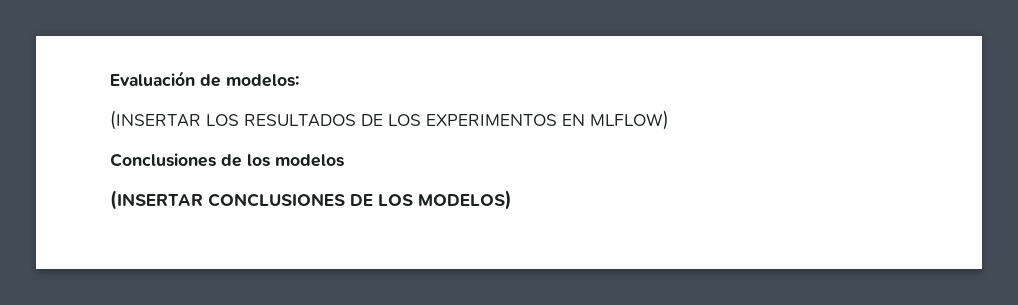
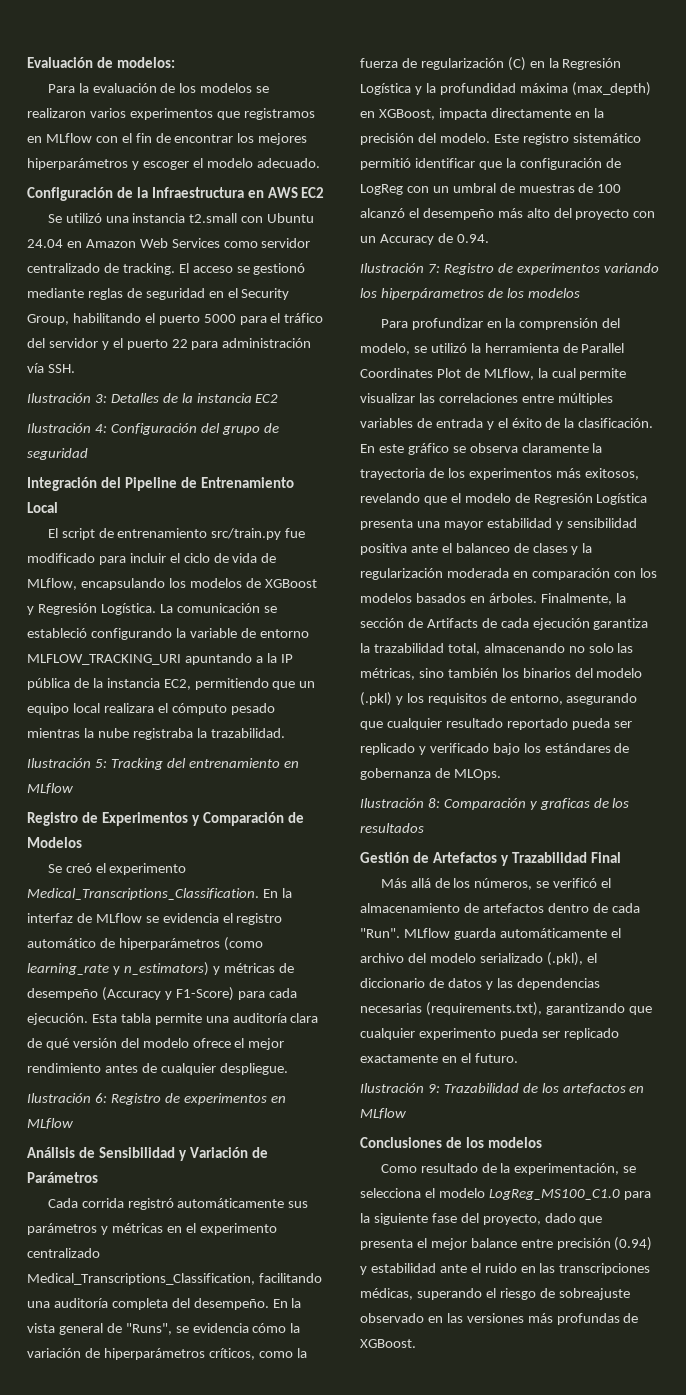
[110,110,669,130] [110,153,344,167] [110,190,512,210] (INSERTAR LOS RESULTADOS DE LOS EXPERIMENTOS EN MLFLOW) // Conclusiones de los modelos // (INSERTAR CONCLUSIONES DE LOS MODELOS) -> [47,83,270,93] [27,108,315,120] [27,133,308,145] [27,158,320,170] [27,187,325,201] [47,213,315,223] [27,238,311,248] [27,263,306,275] [27,288,290,300] [27,313,324,325] [27,338,312,350] [27,363,75,373] [27,393,279,403] [27,423,279,435] [27,448,88,460] [27,477,294,491] [27,502,58,513] [47,528,306,540] [27,553,277,565] [27,578,317,590] [27,603,277,615] [27,628,309,640] [27,653,293,665] [27,678,316,690] [27,703,275,715] [27,728,285,740] [27,758,299,770] [27,783,73,794] [27,812,304,826] [27,837,82,848] [47,863,187,875] [27,888,292,900] [27,913,283,925] [27,937,263,951] [27,962,294,976] [27,987,297,1001] [27,1013,319,1025] [27,1038,285,1050] [27,1063,288,1075] [27,1093,286,1105] [27,1118,73,1129] [27,1147,268,1161] [27,1172,98,1183] [47,1198,309,1210] [27,1223,277,1235] [27,1248,100,1258] [27,1273,322,1285] [27,1298,302,1310] [27,1323,301,1335] [27,1348,307,1360] [360,57,622,71] [360,82,651,96] [360,108,604,120] [360,133,641,145] [360,158,621,170] [360,183,622,195] [360,208,656,220] [360,233,489,245] [360,263,659,275] [360,288,580,300] [380,318,621,330] [360,343,625,355] [360,368,627,380] [360,393,613,405] [360,418,654,430] [360,443,603,455] [360,468,639,480] [360,493,648,505] [360,518,637,530] [360,543,593,555] [360,568,657,580] [360,593,626,605] [360,618,649,630] [360,643,634,655] [360,668,643,680] [360,692,638,706] [360,718,632,730] [360,743,630,755] [360,768,501,780] [360,798,630,810] [360,823,424,833] [360,852,621,866] [380,878,612,890] [360,903,640,913] [360,928,621,940] [360,952,597,966] [360,978,600,990] [360,1002,652,1016] [360,1028,619,1040] [360,1053,518,1063] [360,1083,645,1094] [360,1108,406,1119] [360,1137,542,1148] [380,1163,637,1175] [360,1188,651,1200] [360,1213,603,1225] [360,1237,653,1251] [360,1263,651,1275] [360,1288,630,1300] [360,1313,639,1325] [360,1339,416,1348] Para la evaluación de los modelos se realizaron varios experimentos que registramos en MLflow con el fin de encontrar los mejores hiperparámetros y escoger el modelo adecuado. // Configuración de la Infraestructura en AWS EC2 // Se utilizó una instancia t2.small con Ubuntu 24.04 en Amazon Web Services como servidor centralizado de tracking. El acceso se gestionó mediante reglas de seguridad en el Security Group, habilitando el puerto 5000 para el tráfico del servidor y el puerto 22 para administración vía SSH. // Ilustración 3: Detalles de la instancia EC2 // Ilustración 4: Configuración del grupo de seguridad // Integración del Pipeline de Entrenamiento Local // El script de entrenamiento src/train.py fue modificado para incluir el ciclo de vida de MLflow, encapsulando los modelos de XGBoost y Regresión Logística. La comunicación se estableció configurando la variable de entorno MLFLOW_TRACKING_URI apuntando a la IP pública de la instancia EC2, permitiendo que un equipo local realizara el cómputo pesado mientras la nube registraba la trazabilidad. // Ilustración 5: Tracking del entrenamiento en MLflow // Registro de Experimentos y Comparación de Modelos // Se creó el experimento Medical_Transcriptions_Classification. En la interfaz de MLflow se evidencia el registro automático de hiperparámetros (como learning_rate y n_estimators) y métricas de desempeño (Accuracy y F1-Score) para cada ejecución. Esta tabla permite una auditoría clara de qué versión del modelo ofrece el mejor rendimiento antes de cualquier despliegue. // Ilustración 6: Registro de experimentos en MLflow // Análisis de Sensibilidad y Variación de Parámetros // Cada corrida registró automáticamente sus parámetros y métricas en el experimento centralizado Medical_Transcriptions_Classification, facilitando una auditoría completa del desempeño. En la vista general de "Runs", se evidencia cómo la variación de hiperparámetros críticos, como la fuerza de regularización (C) en la Regresión Logística y la profundidad máxima (max_depth) en XGBoost, impacta directamente en la precisión del modelo. Este registro sistemático permitió identificar que la configuración de LogReg con un umbral de muestras de 100 alcanzó el desempeño más alto del proyecto con un Accuracy de 0.94. // Ilustración 7: Registro de experimentos variando los hiperpárametros de los modelos // Para profundizar en la comprensión del modelo, se utilizó la herramienta de Parallel Coordinates Plot de MLflow, la cual permite visualizar las correlaciones entre múltiples variables de entrada y el éxito de la clasificación. En este gráfico se observa claramente la trayectoria de los experimentos más exitosos, revelando que el modelo de Regresión Logística presenta una mayor estabilidad y sensibilidad positiva ante el balanceo de clases y la regularización moderada en comparación con los modelos basados en árboles. Finalmente, la sección de Artifacts de cada ejecución garantiza la trazabilidad total, almacenando no solo las métricas, sino también los binarios del modelo (.pkl) y los requisitos de entorno, asegurando que cualquier resultado reportado pueda ser replicado y verificado bajo los estándares de gobernanza de MLOps. // Ilustración 8: Comparación y graficas de los resultados // Gestión de Artefactos y Trazabilidad Final // Más allá de los números, se verificó el almacenamiento de artefactos dentro de cada "Run". MLflow guarda automáticamente el archivo del modelo serializado (.pkl), el diccionario de datos y las dependencias necesarias (requirements.txt), garantizando que cualquier experimento pueda ser replicado exactamente en el futuro. // Ilustración 9: Trazabilidad de los artefactos en MLflow // Conclusiones de los modelos // Como resultado de la experimentación, se selecciona el modelo LogReg_MS100_C1.0 para la siguiente fase del proyecto, dado que presenta el mejor balance entre precisión (0.94) y estabilidad ante el ruido en las transcripciones médicas, superando el riesgo de sobreajuste observado en las versiones más profundas de XGBoost.

